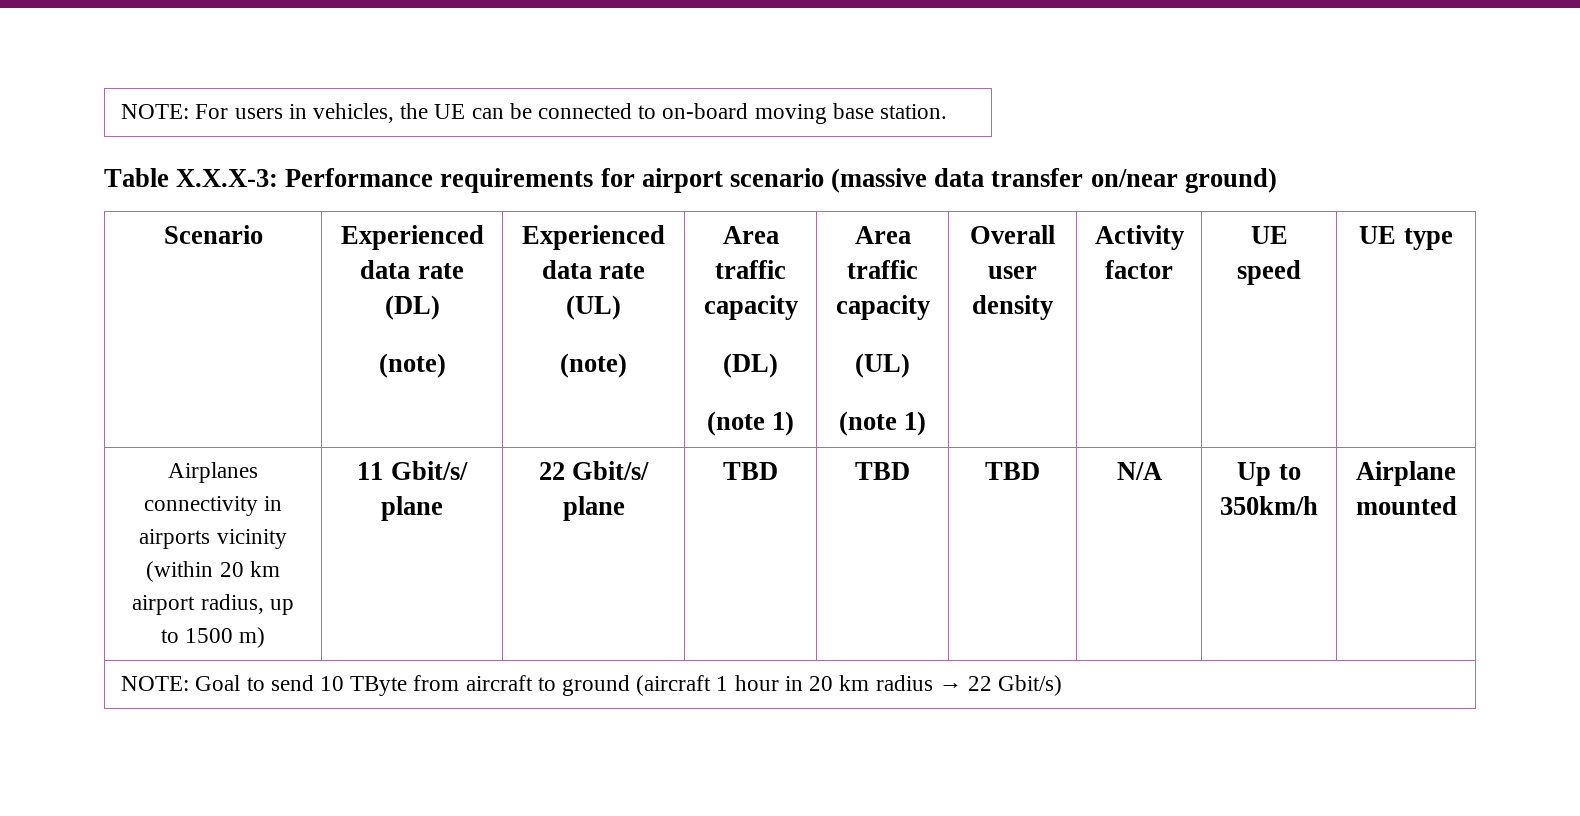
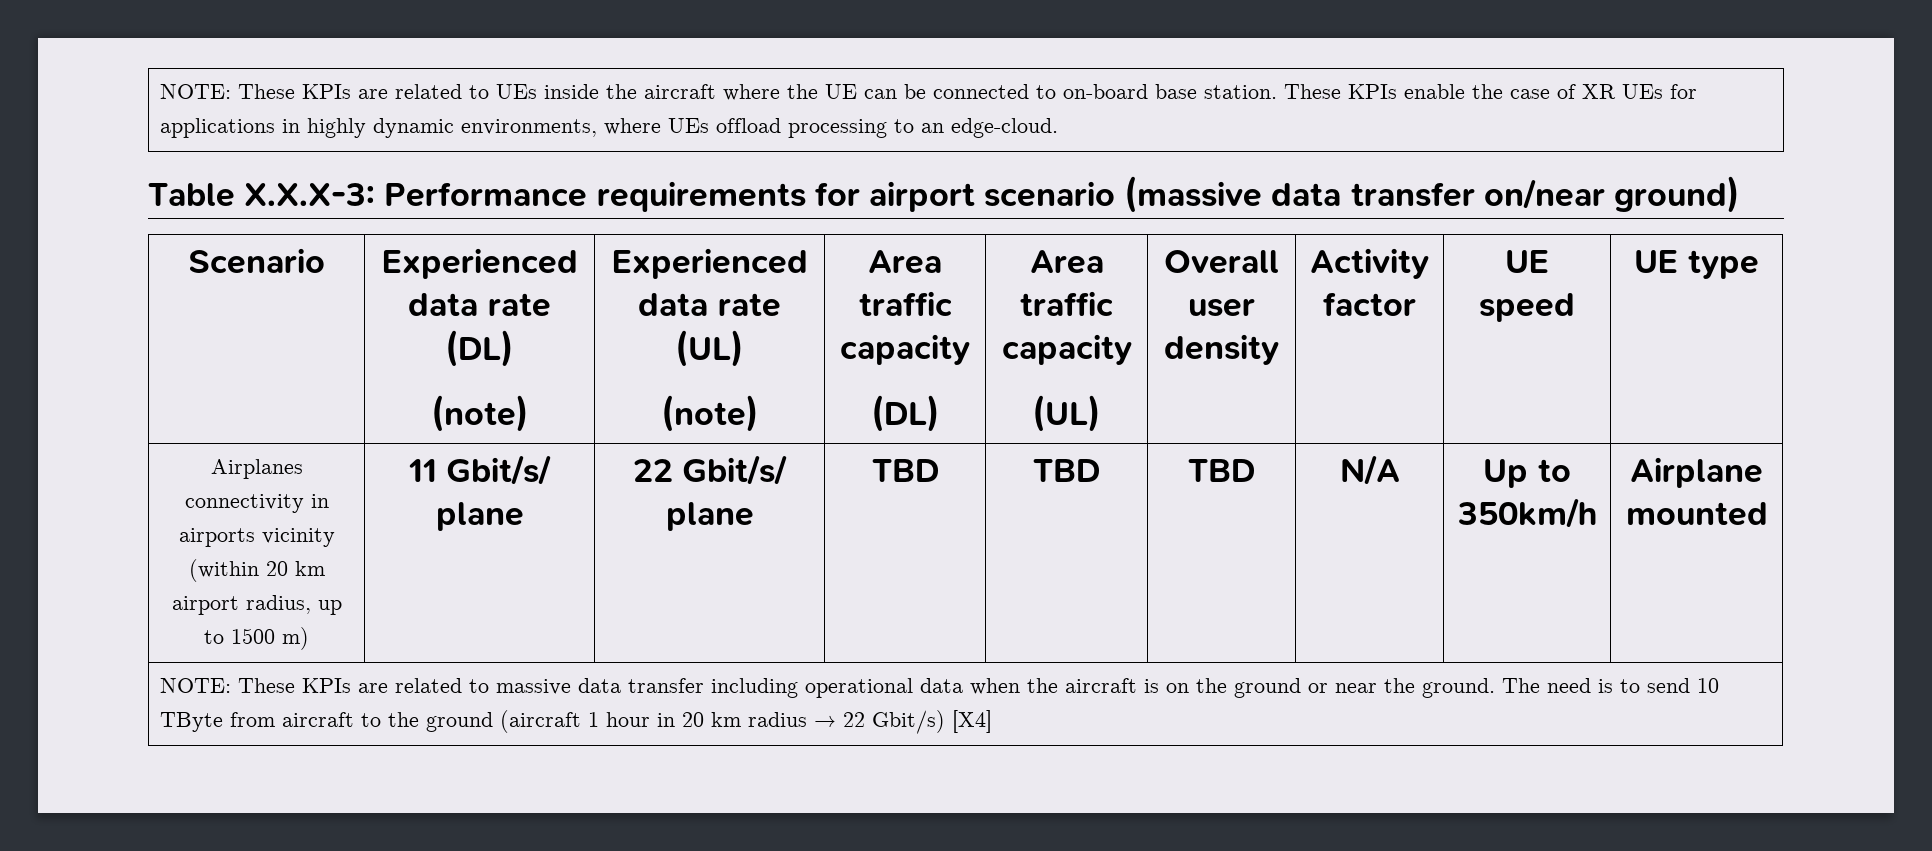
[121,103,395,123] NOTE: For users in vehicles, -> [159,84,780,101] NOTE: These KPIs are related to UEs inside the aircraft where
[754,104,827,124] moving -> (1148, 91) none
(948, 111) none -> [1283,84,1697,99] [159,118,1058,138] These KPIs enable the case of XR UEs for applications in highly dynamic environments, where UEs offload processing to an edge-cloud.
[706,411,795,436] // (note 1) -> (940, 413) none
[838,411,927,436] // (note 1) -> (1101, 413) none
[195,675,241,691] Goal -> [237,678,1613,698] These KPIs are related to massive data transfer including operational data when the aircraft is on the ground or near the ground. The need is
(556, 684) none -> [387,712,419,727] the
(1063, 685) none -> [951,710,992,733] [X4]

